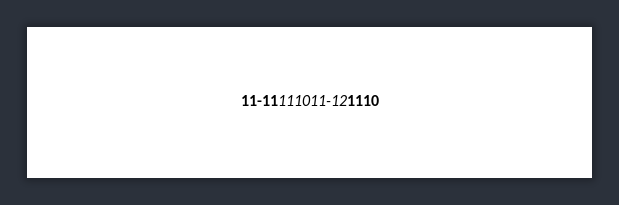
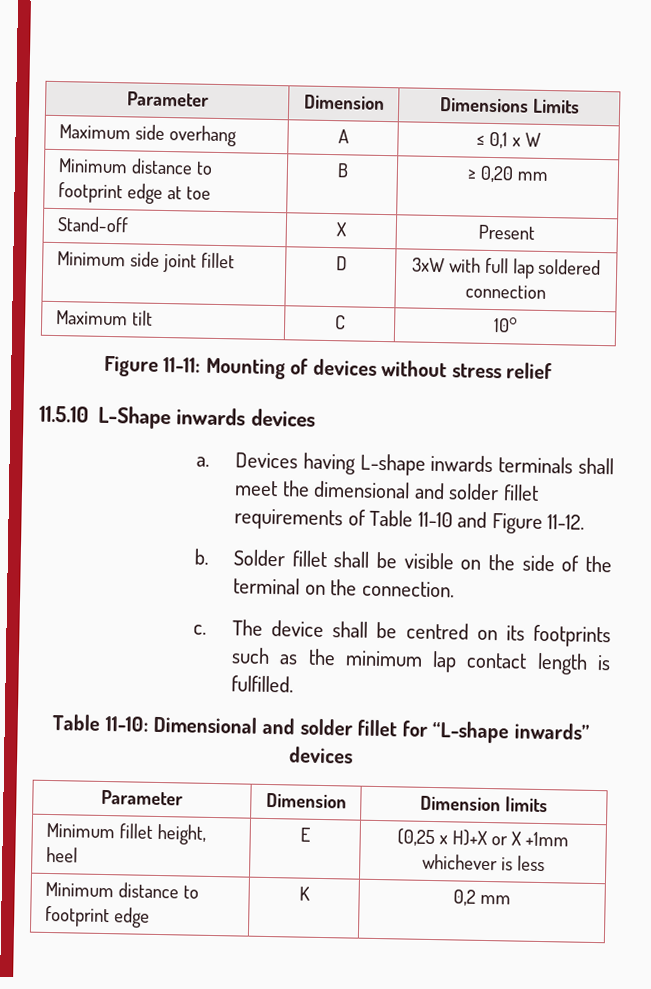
[240,95,379,106] 11-11111011-121110 -> [126,91,209,107] [303,94,385,111] [439,97,580,114] [58,124,237,147] [337,129,349,144] [476,131,541,149] [57,158,213,175] [57,182,211,204] [336,163,349,178] [467,165,548,183] [56,216,129,233] [336,222,346,237] [478,224,535,240] [56,251,235,273] [335,256,347,271] [411,257,602,279] [465,284,546,300] [55,310,153,326] [334,315,346,330] [493,317,518,333] [103,355,553,380] [39,405,316,430] [195,452,614,476] [234,480,539,501] [234,508,586,534] [193,548,613,573] [233,577,455,598] [192,619,611,648] [231,647,611,675] [231,675,295,693] [52,714,590,744] [289,746,353,764] [101,789,183,806] [265,792,347,809] [420,795,548,813] [45,822,206,845] [45,846,78,863] [299,827,311,842] [397,828,569,847] [421,853,545,872] [44,881,199,899] [44,905,150,928] [298,886,310,901] [453,889,511,906] Parameter | Dimension | Dimensions Limits // Maximum side overhang | A | ≤ 0,1 x W // Minimum distance to footprint edge at toe | B | ≥ 0,20 mm // Stand-off | X | Present // Minimum side joint fillet | D | 3xW with full lap soldered connection // Maximum tilt | C | 10° // Figure 11-11: Mounting of devices without stress relief // 11.5.10 L-Shape inwards devices // a. Devices having L-shape inwards terminals shall meet the dimensional and solder fillet requirements of Table 11-10 and Figure 11-12. // b. Solder fillet shall be visible on the side of the terminal on the connection. // c. The device shall be centred on its footprints such as the minimum lap contact length is fulfilled. // Table 11-10: Dimensional and solder fillet for “L-shape inwards” devices // Parameter | Dimension | Dimension limits // Minimum fillet height, heel | E | (0,25 x H)+X or X +1mm whichever is less // Minimum distance to footprint edge | K | 0,2 mm

